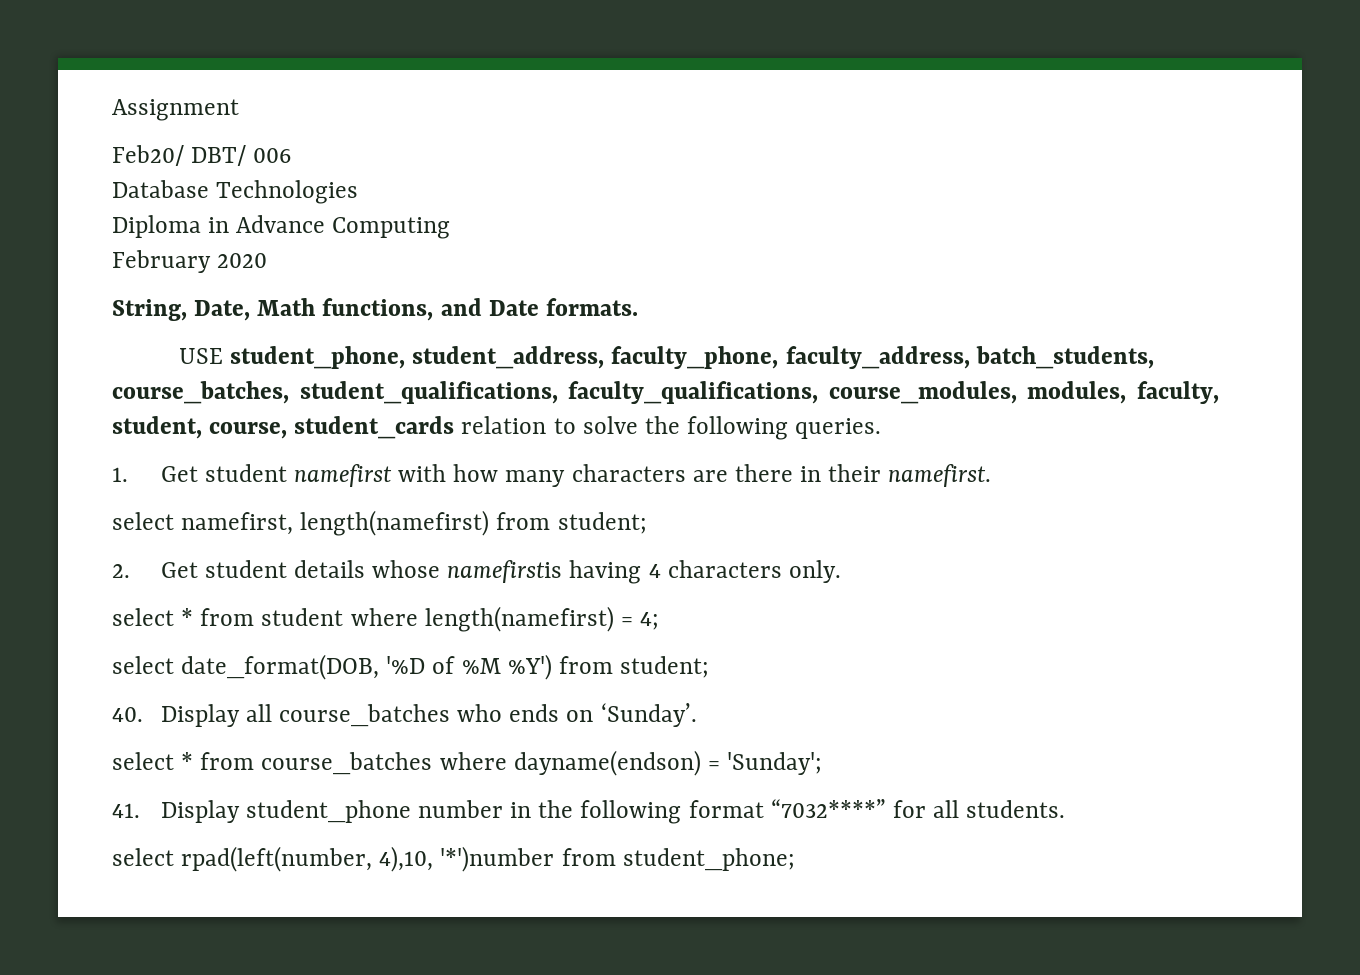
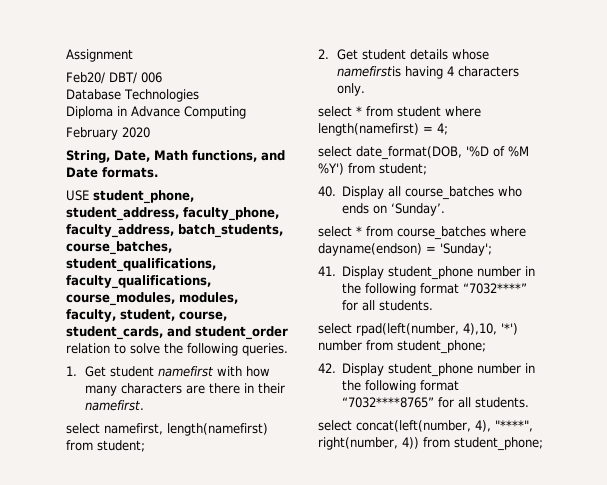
[294,416,455,439] student_cards -> [66,326,288,340] student_cards, and student_order
[440,846,795,872] '*')number from student_phone; -> [501,323,518,335] [318,340,486,354] [318,363,536,377] [342,380,460,393] [342,397,530,408] [318,420,533,432] [318,437,543,451] '*') number from student_phone; // 42. Display student_phone number in the following format “7032****8765” for all students. // select concat(left(number, 4), "****", right(number, 4)) from student_phone;

